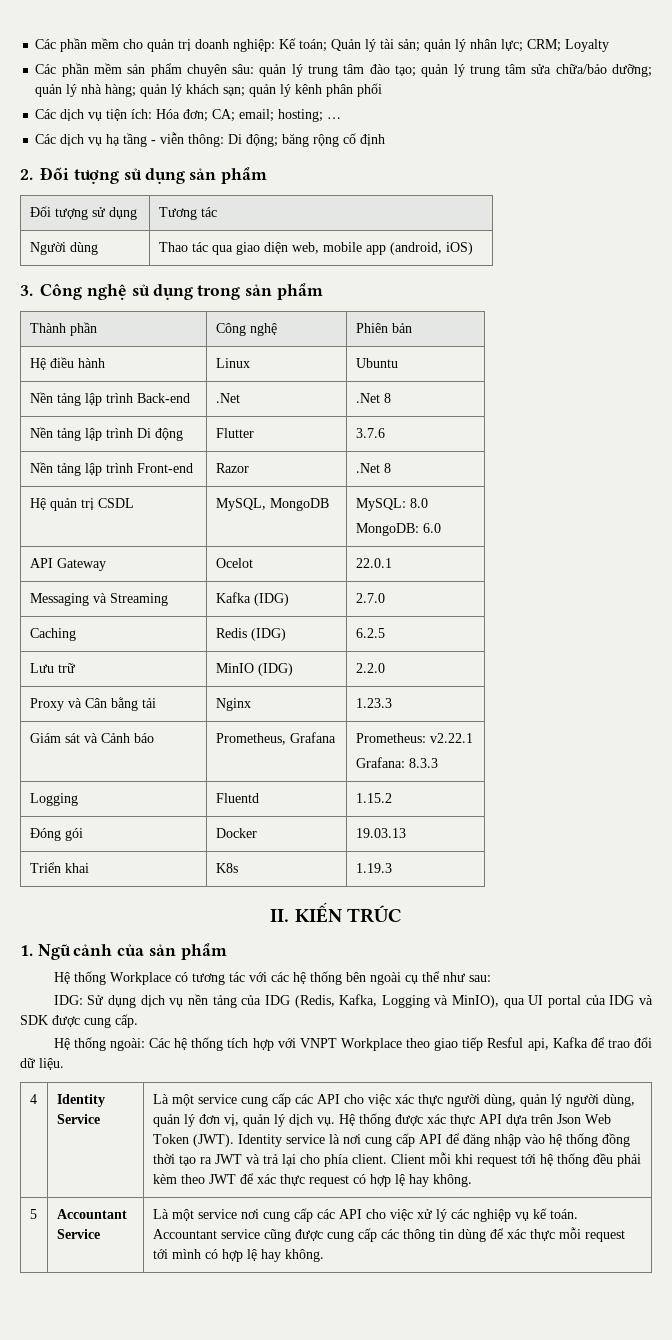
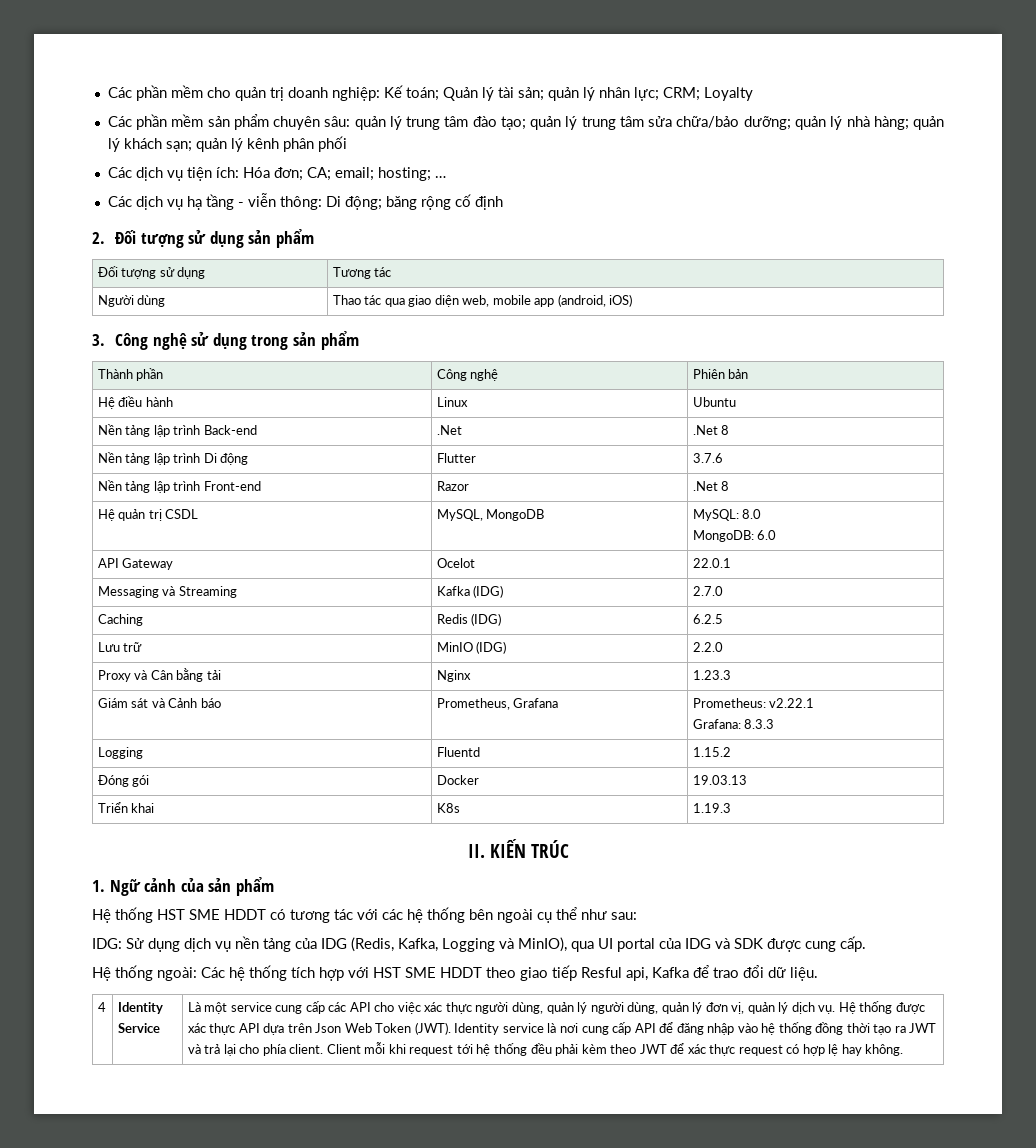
[109,972,171,985] Workplace -> [157,909,266,920] HST SME HDDT
[299,1038,402,1051] VNPT Workplace -> [373,967,482,978] HST SME HDDT
[29,1209,37,1219] [56,1209,127,1219] [56,1229,100,1239] [152,1208,578,1222] [152,1227,625,1242] [152,1249,324,1262] // 5 | Accountant Service | Là một service nơi cung cấp các API cho việc xử lý các nghiệp vụ kế toán. Accountant service cũng được cung cấp các thông tin dùng để xác thực mỗi request tới mình có hợp lệ hay không. -> (904, 1050) none

